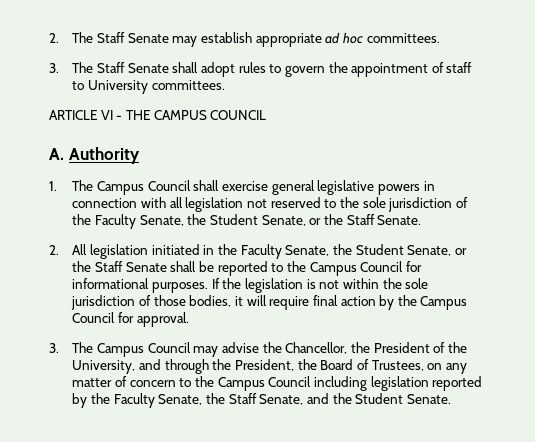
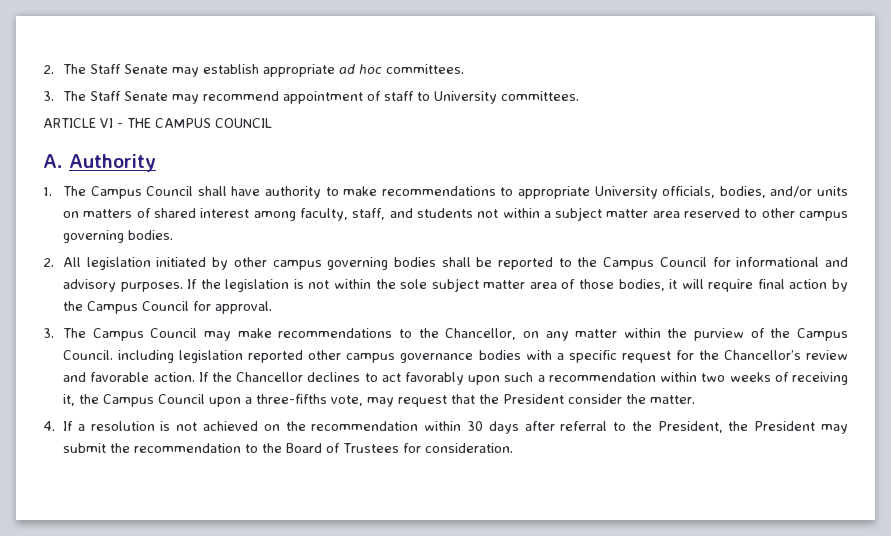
[172,62,348,77] shall adopt rules to govern the -> [172,91,280,104] may recommend
[221,180,435,195] [72,197,468,212] [72,214,422,229] [49,244,467,259] [72,261,167,272] exercise general legislative powers in connection with all legislation not reserved to the sole jurisdiction of the Faculty Senate, the Student Senate, or the Staff Senate. // 2. All legislation initiated in the Faculty Senate, the Student Senate, or the Staff Senate -> [231,186,848,199] [63,207,849,221] [63,230,174,243] [43,257,436,270] have authority to make recommendations to appropriate University officials, bodies, and/or units on matters of shared interest among faculty, staff, and students not within a subject matter area reserved to other campus governing bodies. // 2. All legislation initiated by other campus governing bodies
(150, 283) none -> [824,257,848,267] [63,279,117,292] and advisory
[71,295,136,310] jurisdiction -> [431,278,557,292] subject matter area
[221,342,467,354] [72,359,467,374] [72,376,483,391] [72,393,451,408] advise the Chancellor, the President of the University, and through the President, the Board of Trustees, on any matter of concern to the Campus Council including legislation reported by the Faculty Senate, the Staff Senate, and the Student Senate. -> [237,328,849,341] [63,350,849,363] [63,372,849,385] [63,394,696,407] [43,421,848,434] [63,443,514,453] make recommendations to the Chancellor, on any matter within the purview of the Campus Council. including legislation reported other campus governance bodies with a specific request for the Chancellor’s review and favorable action. If the Chancellor declines to act favorably upon such a recommendation within two weeks of receiving it, the Campus Council upon a three-fifths vote, may request that the President consider the matter. // 4. If a resolution is not achieved on the recommendation within 30 days after referral to the President, the President may submit the recommendation to the Board of Trustees for consideration.

